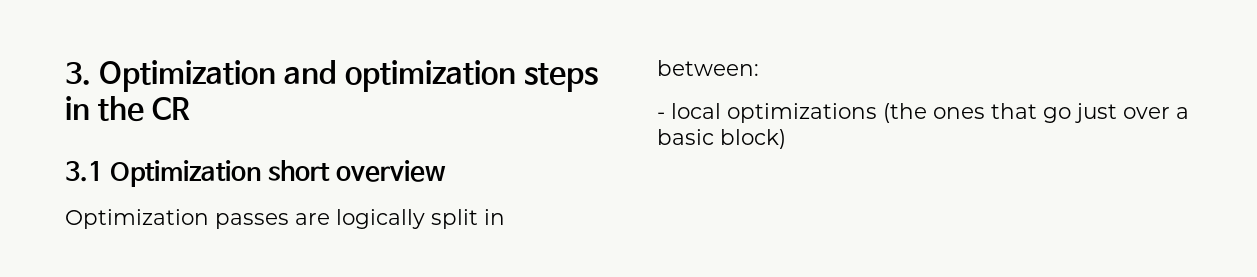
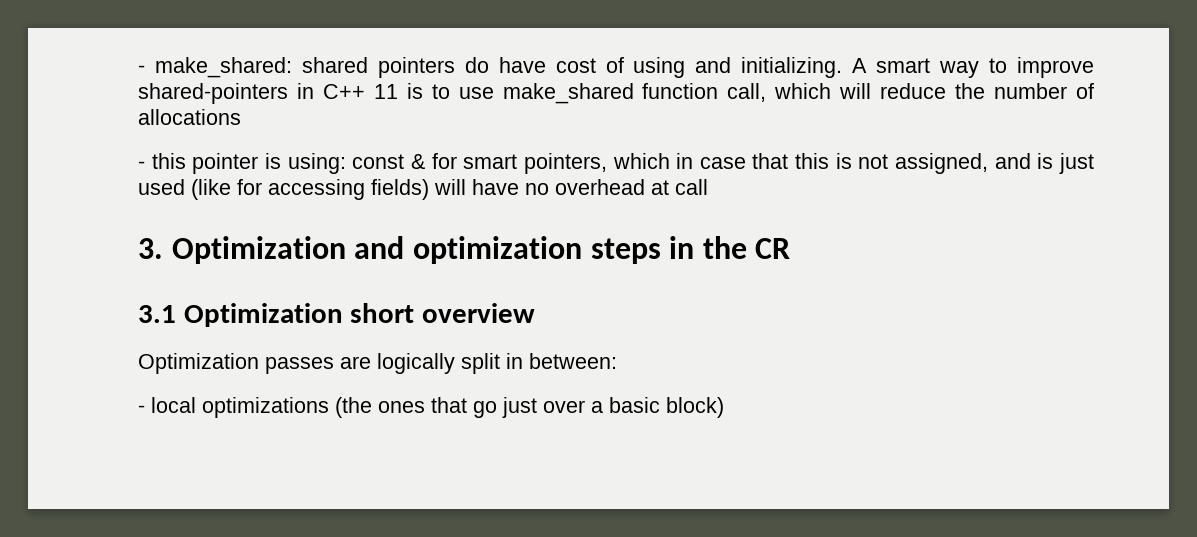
(65, 73) none -> [138,57,1094,78] [138,83,1094,104] [138,109,241,125] [138,153,1094,174] [138,179,708,200] - make_shared: shared pointers do have cost of using and initializing. A smart way to improve shared-pointers in C++ 11 is to use make_shared function call, which will reduce the number of allocations // - this pointer is using: const & for smart pointers, which in case that this is not assigned, and is just used (like for accessing fields) will have no overhead at call //

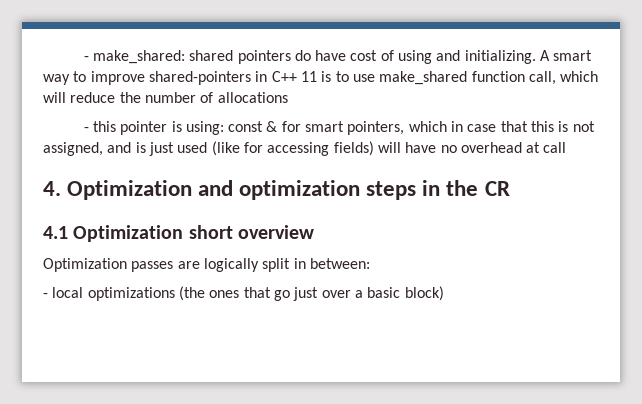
[138,238,163,259] 3. -> [43,181,61,196] 4.
[138,305,176,323] 3.1 -> [43,226,68,239] 4.1

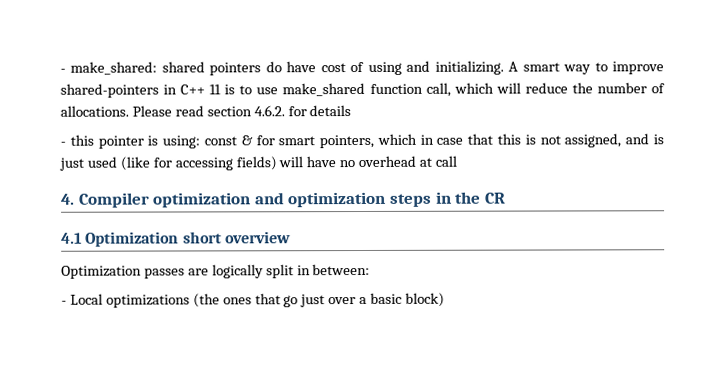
[217,92,288,103] allocations -> [60,105,352,117] allocations. Please read section 4.6.2. for details
[67,180,193,200] Optimization -> [78,192,252,208] Compiler optimization
[52,287,84,298] local -> [69,293,103,305] Local

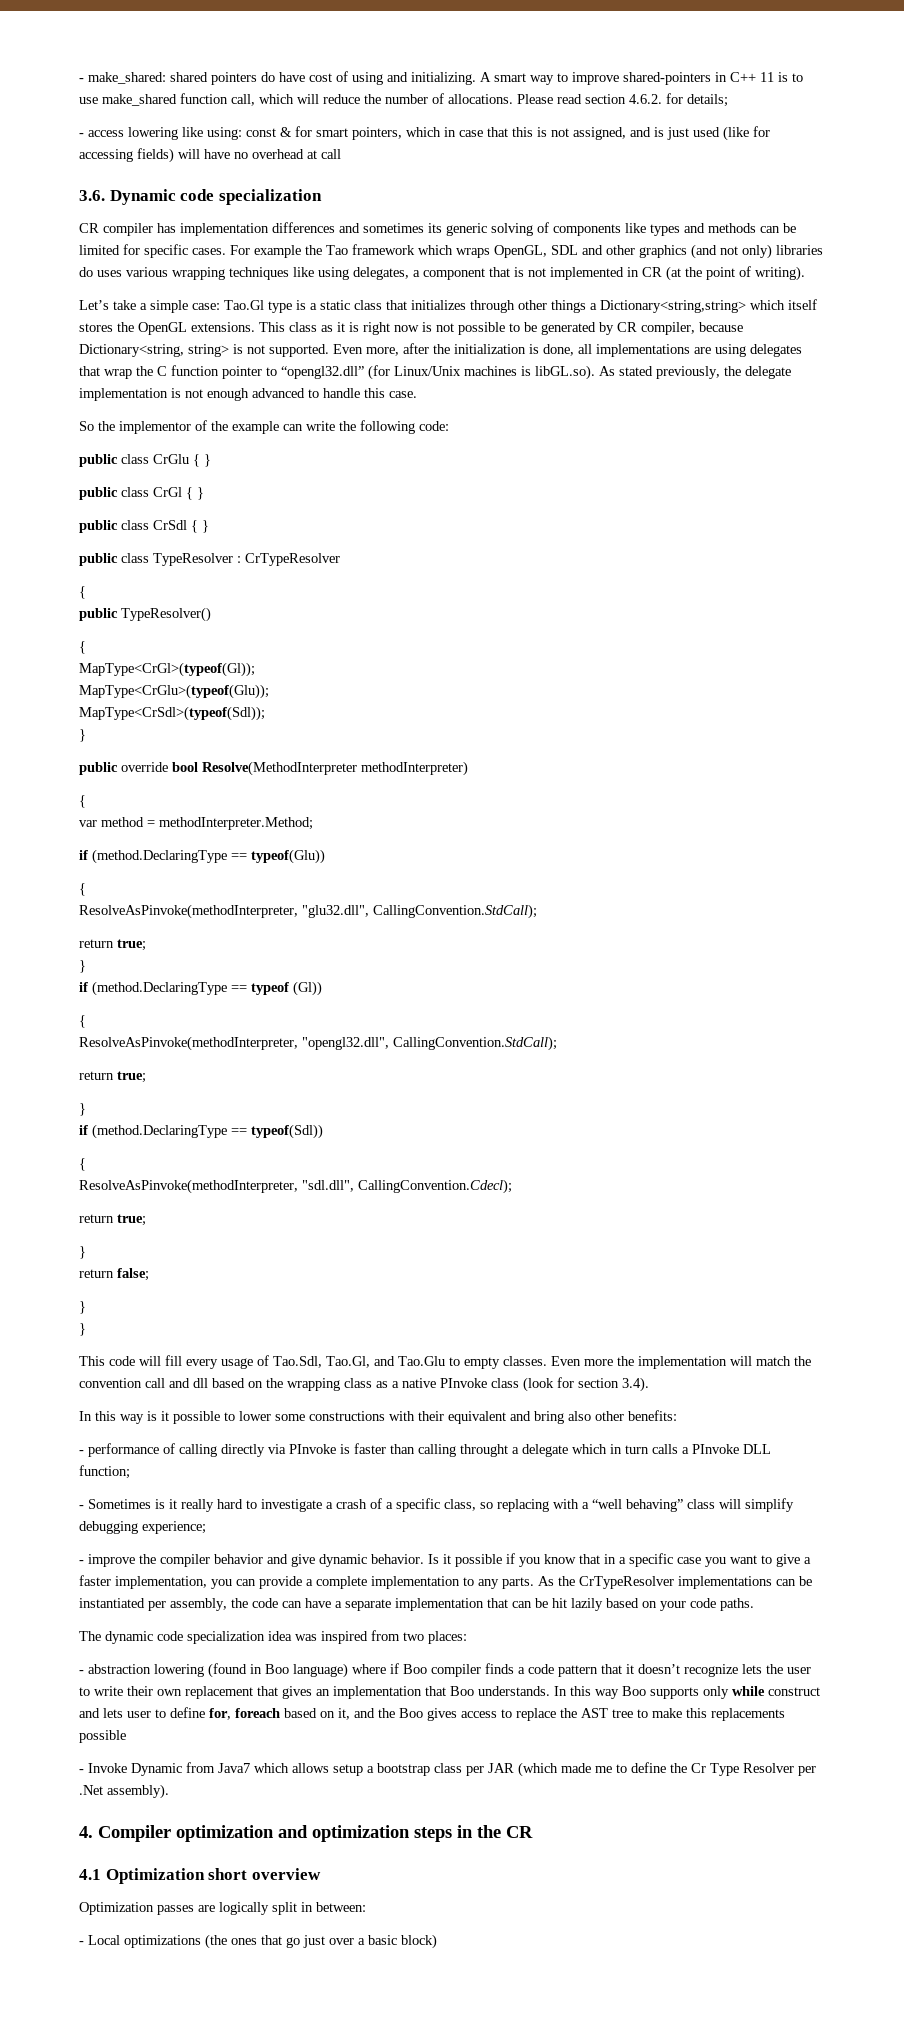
[309,105,352,117] [60,134,159,149] details // - this pointer is -> [687,94,728,107] [79,127,203,140] details; // - access lowering like
(458, 161) none -> [79,189,322,205] [79,222,796,236] [79,244,823,259] [79,266,805,281] [79,299,817,313] [79,322,743,335] [79,343,802,357] [79,365,791,380] [79,388,417,401] [79,420,449,434] [79,454,211,467] [79,487,204,500] [79,520,209,533] [79,553,340,566] [79,586,86,599] [79,607,211,622] [79,641,86,654] [79,662,255,677] [79,684,269,699] [79,706,265,721] [79,729,86,742] [79,761,468,776] [79,795,86,808] [79,817,313,830] [79,849,325,864] [79,883,86,896] [79,904,537,919] [79,939,146,951] [79,960,86,973] [79,981,322,996] [79,1015,86,1028] [79,1036,557,1051] [79,1071,146,1083] [79,1103,86,1116] [79,1124,323,1139] [79,1158,86,1171] [79,1179,512,1194] [79,1214,146,1226] [79,1246,86,1259] [79,1268,149,1281] [79,1301,86,1314] [79,1323,86,1336] [79,1355,811,1369] [79,1377,649,1392] [79,1410,677,1424] [79,1443,771,1457] [79,1465,130,1479] [79,1498,794,1512] [79,1521,206,1534] [79,1553,811,1567] [79,1575,812,1589] [79,1598,754,1611] [79,1630,467,1644] [79,1663,811,1678] [79,1686,820,1699] [79,1707,785,1721] [79,1730,126,1743] [79,1762,816,1777] [79,1784,169,1799] // 3.6. Dynamic code specialization // CR compiler has implementation differences and sometimes its generic solving of components like types and methods can be limited for specific cases. For example the Tao framework which wraps OpenGL, SDL and other graphics (and not only) libraries do uses various wrapping techniques like using delegates, a component that is not implemented in CR (at the point of writing). // Let’s take a simple case: Tao.Gl type is a static class that initializes through other things a Dictionary<string,string> which itself stores the OpenGL extensions. This class as it is right now is not possible to be generated by CR compiler, because Dictionary<string, string> is not supported. Even more, after the initialization is done, all implementations are using delegates that wrap the C function pointer to “opengl32.dll” (for Linux/Unix machines is libGL.so). As stated previously, the delegate implementation is not enough advanced to handle this case. // So the implementor of the example can write the following code: // public class CrGlu { } // public class CrGl { } // public class CrSdl { } // public class TypeResolver : CrTypeResolver // { // public TypeResolver() // { // MapType<CrGl>(typeof(Gl)); // MapType<CrGlu>(typeof(Glu)); // MapType<CrSdl>(typeof(Sdl)); // } // public override bool Resolve(MethodInterpreter methodInterpreter) // { // var method = methodInterpreter.Method; // if (method.DeclaringType == typeof(Glu)) // { // ResolveAsPinvoke(methodInterpreter, "glu32.dll", CallingConvention.StdCall); // return true; // } // if (method.DeclaringType == typeof (Gl)) // { // ResolveAsPinvoke(methodInterpreter, "opengl32.dll", CallingConvention.StdCall); // return true; // } // if (method.DeclaringType == typeof(Sdl)) // { // ResolveAsPinvoke(methodInterpreter, "sdl.dll", CallingConvention.Cdecl); // return true; // } // return false; // } // } // This code will fill every usage of Tao.Sdl, Tao.Gl, and Tao.Glu to empty classes. Even more the implementation will match the convention call and dll based on the wrapping class as a native PInvoke class (look for section 3.4). // In this way is it possible to lower some constructions with their equivalent and bring also other benefits: // - performance of calling directly via PInvoke is faster than calling throught a delegate which in turn calls a PInvoke DLL function; // - Sometimes is it really hard to investigate a crash of a specific class, so replacing with a “well behaving” class will simplify debugging experience; // - improve the compiler behavior and give dynamic behavior. Is it possible if you know that in a specific case you want to give a faster implementation, you can provide a complete implementation to any parts. As the CrTypeResolver implementations can be instantiated per assembly, the code can have a separate implementation that can be hit lazily based on your code paths. // The dynamic code specialization idea was inspired from two places: // - abstraction lowering (found in Boo language) where if Boo compiler finds a code pattern that it doesn’t recognize lets the user to write their own replacement that gives an implementation that Boo understands. In this way Boo supports only while construct and lets user to define for, foreach based on it, and the Boo gives access to replace the AST tree to make this replacements possible // - Invoke Dynamic from Java7 which allows setup a bootstrap class per JAR (which made me to define the Cr Type Resolver per .Net assembly).

